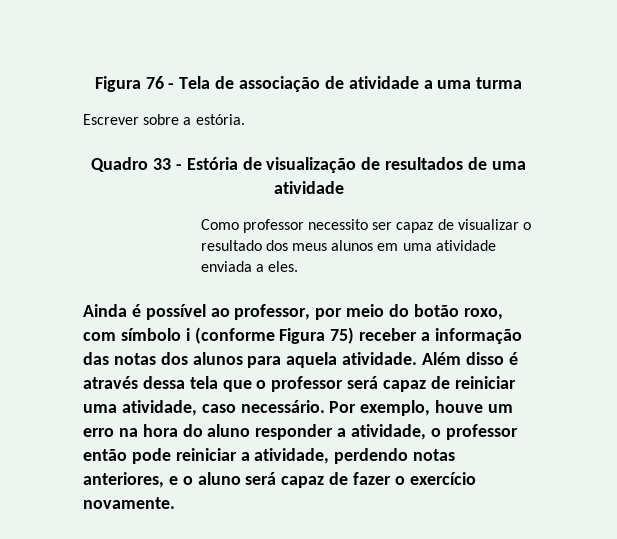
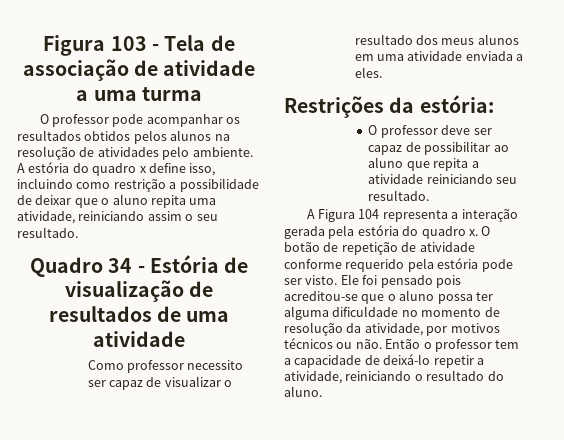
[94,76,164,92] Figura 76 -> [43,35,147,56] Figura 103
[83,114,245,125] Escrever sobre a estória. -> [39,114,241,127] [17,130,230,144] [17,146,253,160] [17,162,216,176] [17,178,259,192] [17,194,217,208] [17,211,218,224] [17,227,78,238] O professor pode acompanhar os resultados obtidos pelos alunos na resolução de atividades pelo ambiente. A estória do quadro x define isso, incluindo como restrição a possibilidade de deixar que o aluno repita uma atividade, reiniciando assim o seu resultado.
[152,158,171,170] 33 -> [108,258,133,273] 34
[83,304,503,320] [83,327,522,344] [83,352,518,368] [83,376,516,392] [83,400,514,416] [83,424,518,440] [83,448,456,464] [83,472,476,488] [83,497,175,509] Ainda é possível ao professor, por meio do botão roxo, com símbolo i (conforme Figura 75) receber a informação das notas dos alunos para aquela atividade. Além disso é através dessa tela que o professor será capaz de reiniciar uma atividade, caso necessário. Por exemplo, houve um erro na hora do aluno responder a atividade, o professor então pode reiniciar a atividade, perdendo notas anteriores, e o aluno será capaz de fazer o exercício novamente. -> [284,95,494,118] [368,125,492,138] [368,141,509,155] [368,157,479,171] [368,174,518,184] [368,190,430,201] [306,209,518,222] [284,225,491,239] [284,242,475,255] [284,258,513,272] [284,274,461,288] [284,290,493,304] [284,306,500,320] [284,322,500,336] [284,338,520,352] [284,354,484,368] [284,370,504,384] [284,386,322,397] Restrições da estória: // O professor deve ser capaz de possibilitar ao aluno que repita a atividade reiniciando seu resultado. // A Figura 104 representa a interação gerada pela estória do quadro x. O botão de repetição de atividade conforme requerido pela estória pode ser visto. Ele foi pensado pois acreditou-se que o aluno possa ter alguma dificuldade no momento de resolução da atividade, por motivos técnicos ou não. Então o professor tem a capacidade de deixá-lo repetir a atividade, reiniciando o resultado do aluno.

